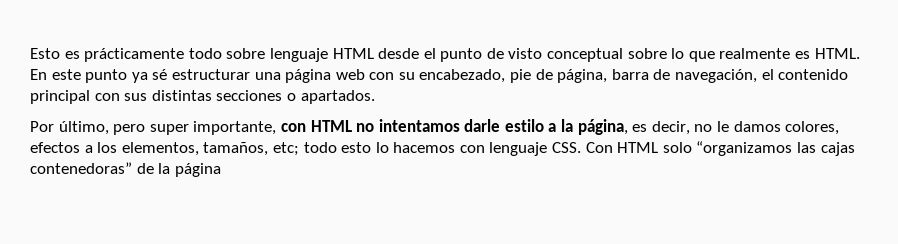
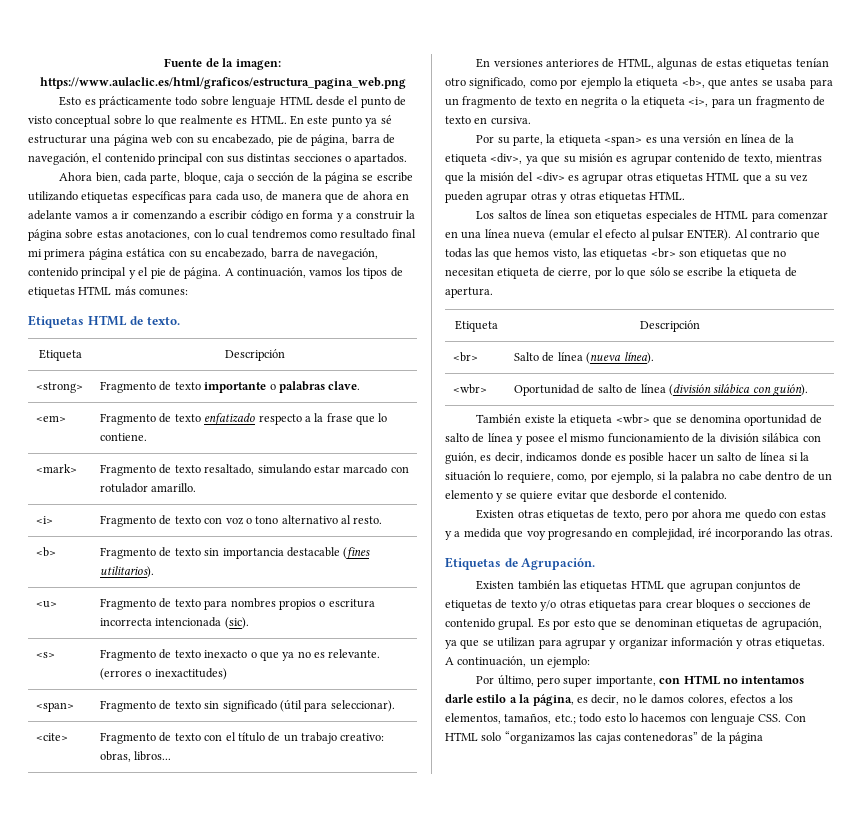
(30, 53) none -> [164,58,281,70] [39,77,406,89] Fuente de la imagen: https://www.aulaclic.es/html/graficos/estructura_pagina_web.png //
(375, 97) none -> [59,172,413,184] [28,191,410,203] [28,210,415,222] [28,229,416,241] [28,248,379,260] [28,267,403,279] [28,286,189,298] [28,315,180,328] [39,349,82,361] [224,349,285,361] [36,382,84,393] [100,381,361,393] [36,415,67,422] [100,413,388,425] [100,433,148,441] [36,464,78,473] [100,464,409,476] [100,483,197,493] [36,516,54,524] [100,515,383,527] [36,547,57,557] [100,547,371,559] [100,566,155,578] [36,601,58,608] [100,598,375,610] [100,617,249,629] [36,652,56,658] [100,649,381,661] [100,668,227,680] [36,702,75,712] [100,699,395,712] [36,733,69,741] [100,732,385,744] [100,751,172,762] [476,58,829,70] [445,77,833,89] [445,96,825,108] [445,116,531,125] [476,134,794,146] [445,153,823,165] [445,172,808,184] [445,191,686,203] [476,210,829,222] [445,229,820,241] [445,248,787,260] [445,267,797,279] [445,287,493,298] [454,320,498,332] [640,320,700,332] [453,352,479,362] [514,352,654,364] [453,384,488,394] [514,384,809,396] [476,414,822,426] [445,433,821,445] [445,452,809,464] [445,471,832,483] [445,490,727,502] [476,509,827,521] [445,528,834,540] [445,557,596,570] [476,580,802,592] [445,599,812,611] [445,618,822,630] [445,637,826,649] [445,656,591,668] // Ahora bien, cada parte, bloque, caja o sección de la página se escribe utilizando etiquetas específicas para cada uso, de manera que de ahora en adelante vamos a ir comenzando a escribir código en forma y a construir la página sobre estas anotaciones, con lo cual tendremos como resultado final mi primera página estática con su encabezado, barra de navegación, contenido principal y el pie de página. A continuación, vamos los tipos de etiquetas HTML más comunes: // Etiquetas HTML de texto. // Etiqueta | Descripción // <strong> | Fragmento de texto importante o palabras clave. // <em> | Fragmento de texto enfatizado respecto a la frase que lo contiene. // <mark> | Fragmento de texto resaltado, simulando estar marcado con rotulador amarillo. // <i> | Fragmento de texto con voz o tono alternativo al resto. // <b> | Fragmento de texto sin importancia destacable (fines utilitarios). // <u> | Fragmento de texto para nombres propios o escritura incorrecta intencionada (sic). // <s> | Fragmento de texto inexacto o que ya no es relevante. (errores o inexactitudes) // <span> | Fragmento de texto sin significado (útil para seleccionar). // <cite> | Fragmento de texto con el título de un trabajo creativo: obras, libros... // En versiones anteriores de HTML, algunas de estas etiquetas tenían otro significado, como por ejemplo la etiqueta <b>, que antes se usaba para un fragmento de texto en negrita o la etiqueta <i>, para un fragmento de texto en cursiva. // Por su parte, la etiqueta <span> es una versión en línea de la etiqueta <div>, ya que su misión es agrupar contenido de texto, mientras que la misión del <div> es agrupar otras etiquetas HTML que a su vez pueden agrupar otras y otras etiquetas HTML. // Los saltos de línea son etiquetas especiales de HTML para comenzar en una línea nueva (emular el efecto al pulsar ENTER). Al contrario que todas las que hemos visto, las etiquetas <br> son etiquetas que no necesitan etiqueta de cierre, por lo que sólo se escribe la etiqueta de apertura. // Etiqueta | Descripción // <br> | Salto de línea (nueva línea). // <wbr> | Oportunidad de salto de línea (división silábica con guión). // También existe la etiqueta <wbr> que se denomina oportunidad de salto de línea y posee el mismo funcionamiento de la división silábica con guión, es decir, indicamos donde es posible hacer un salto de línea si la situación lo requiere, como, por ejemplo, si la palabra no cabe dentro de un elemento y se quiere evitar que desborde el contenido. // Existen otras etiquetas de texto, pero por ahora me quedo con estas y a medida que voy progresando en complejidad, iré incorporando las otras. // Etiquetas de Agrupación. // Existen también las etiquetas HTML que agrupan conjuntos de etiquetas de texto y/o otras etiquetas para crear bloques o secciones de contenido grupal. Es por esto que se denominan etiquetas de agrupación, ya que se utilizan para agrupar y organizar información y otras etiquetas. A continuación, un ejemplo:
[272,142,299,156] etc; -> [554,714,576,724] etc.;

